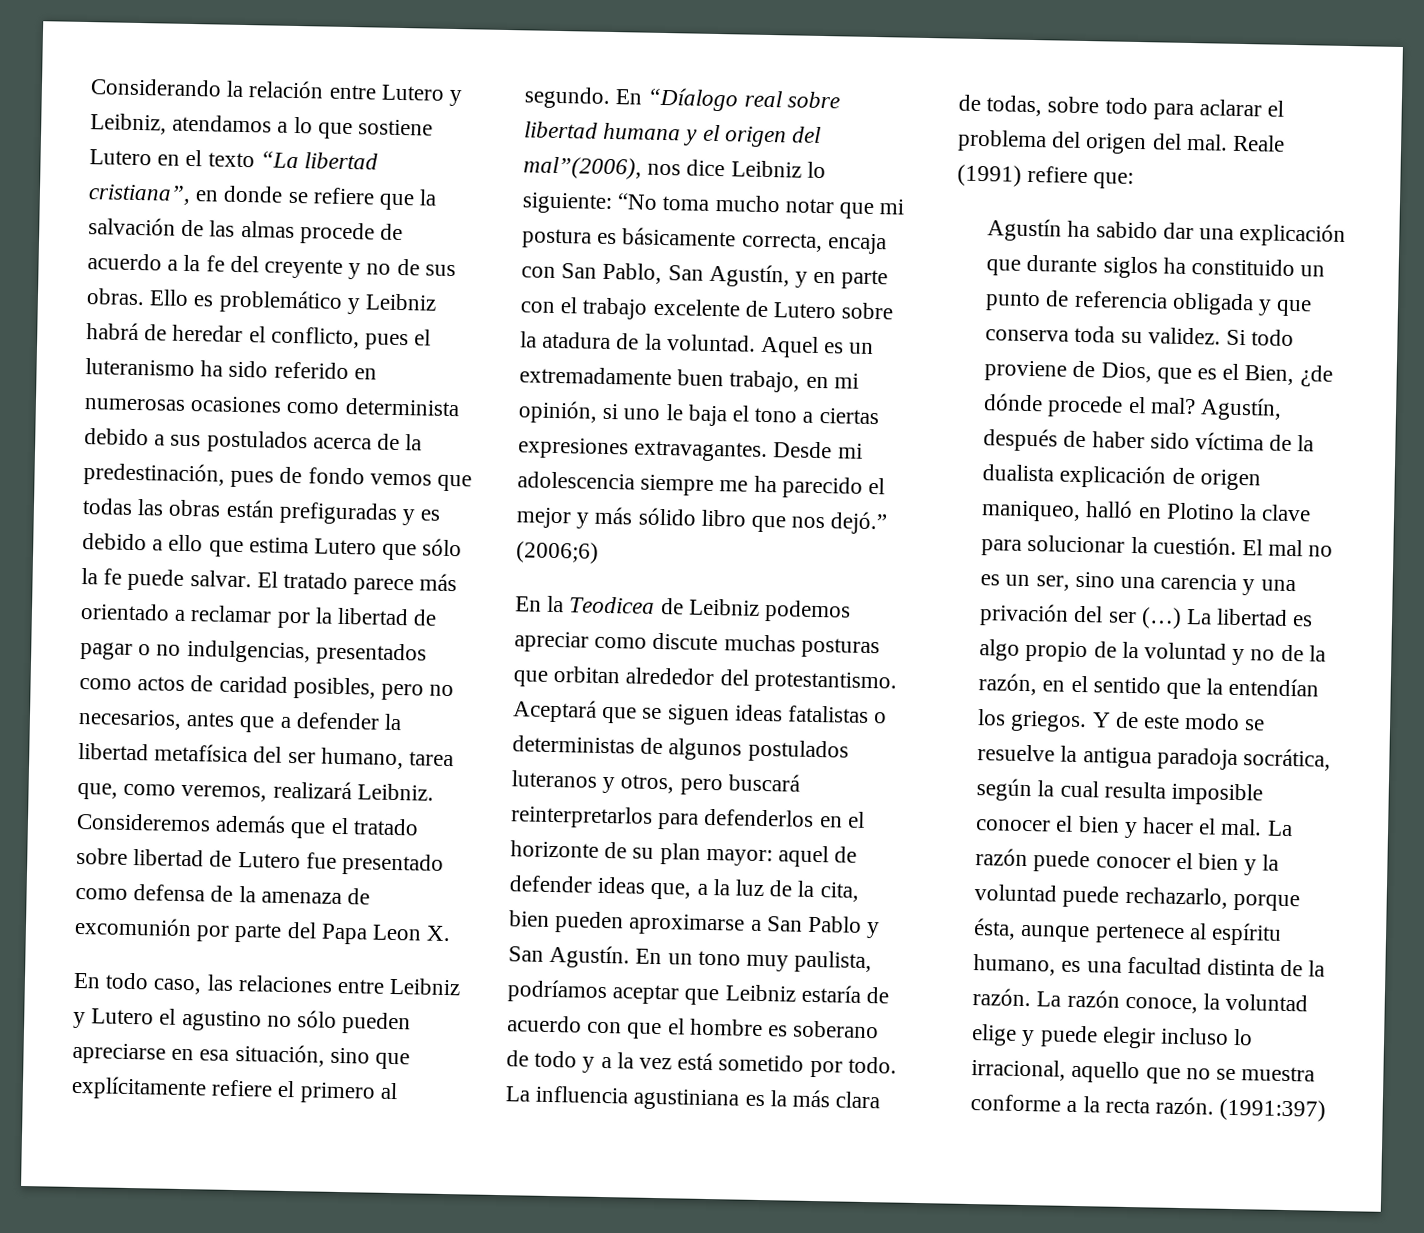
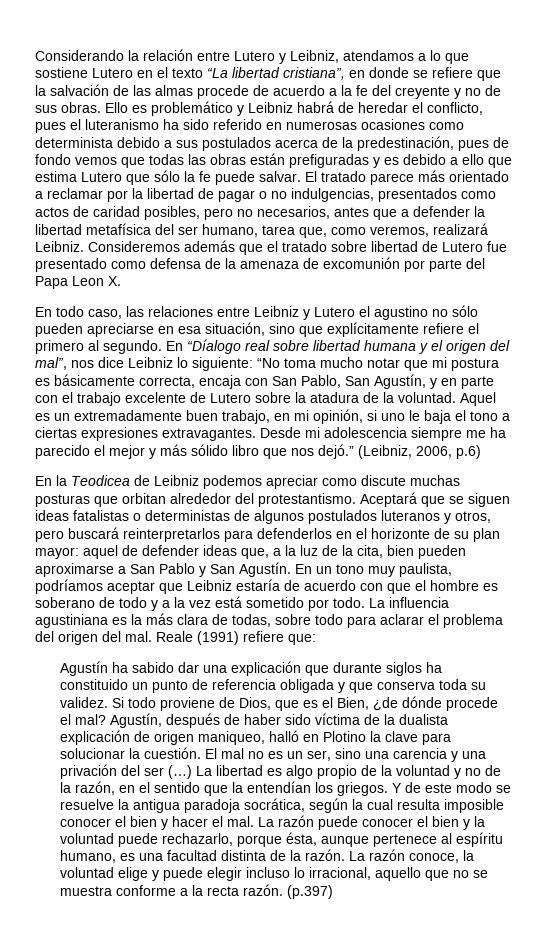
[523,156,642,180] mal”(2006), -> [35,357,67,370] mal”,
[515,541,599,564] (2006;6) -> [358,445,481,459] (Leibniz, 2006, p.6)
[1219,1098,1327,1122] (1991:397) -> [287,885,334,899] (p.397)

